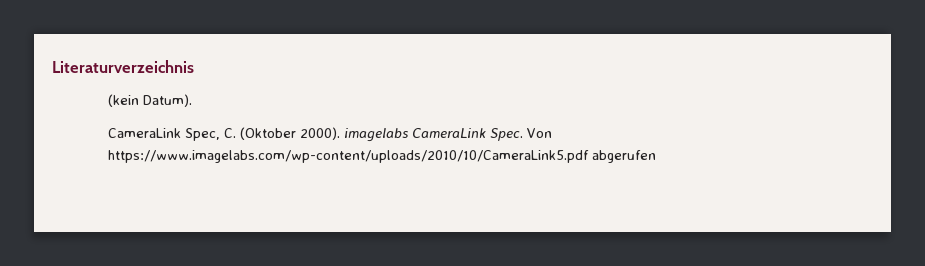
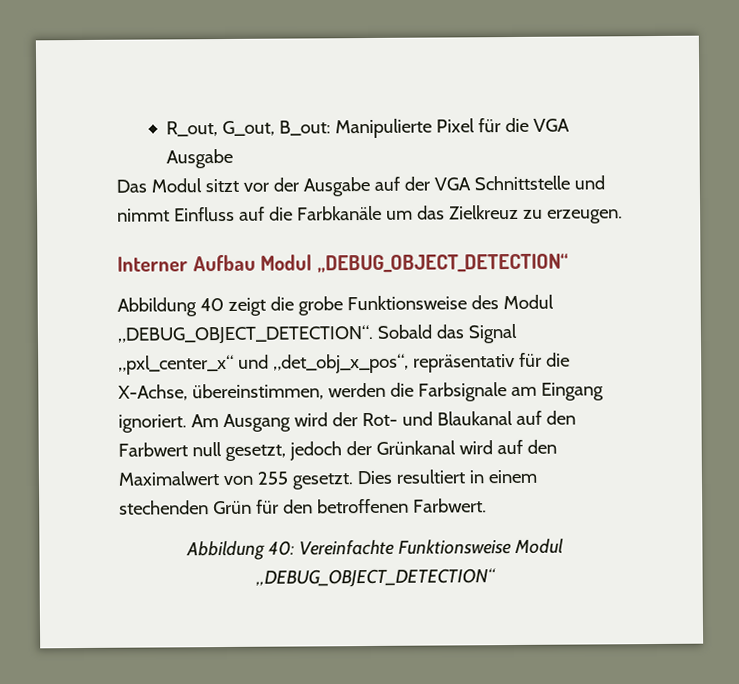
[52,60,194,73] [107,94,192,107] [107,127,552,142] [107,150,656,163] Literaturverzeichnis // (kein Datum). // CameraLink Spec, C. (Oktober 2000). imagelabs CameraLink Spec. Von https://www.imagelabs.com/wp-content/uploads/2010/10/CameraLink5.pdf abgerufen -> [165,117,570,139] [165,148,233,169] [116,175,605,197] [117,204,623,224] [117,253,569,274] [117,294,554,317] [117,323,518,345] [118,352,570,375] [118,382,604,402] [118,410,576,433] [118,439,557,462] [118,469,537,490] [119,498,487,515] [186,538,564,561] [254,568,496,588] R_out, G_out, B_out: Manipulierte Pixel für die VGA Ausgabe // Das Modul sitzt vor der Ausgabe auf der VGA Schnittstelle und nimmt Einfluss auf die Farbkanäle um das Zielkreuz zu erzeugen. // Interner Aufbau Modul „DEBUG_OBJECT_DETECTION“ // Abbildung 40 zeigt die grobe Funktionsweise des Modul „DEBUG_OBJECT_DETECTION“. Sobald das Signal „pxl_center_x“ und „det_obj_x_pos“, repräsentativ für die X-Achse, übereinstimmen, werden die Farbsignale am Eingang ignoriert. Am Ausgang wird der Rot- und Blaukanal auf den Farbwert null gesetzt, jedoch der Grünkanal wird auf den Maximalwert von 255 gesetzt. Dies resultiert in einem stechenden Grün für den betroffenen Farbwert. // Abbildung 40: Vereinfachte Funktionsweise Modul „DEBUG_OBJECT_DETECTION“

